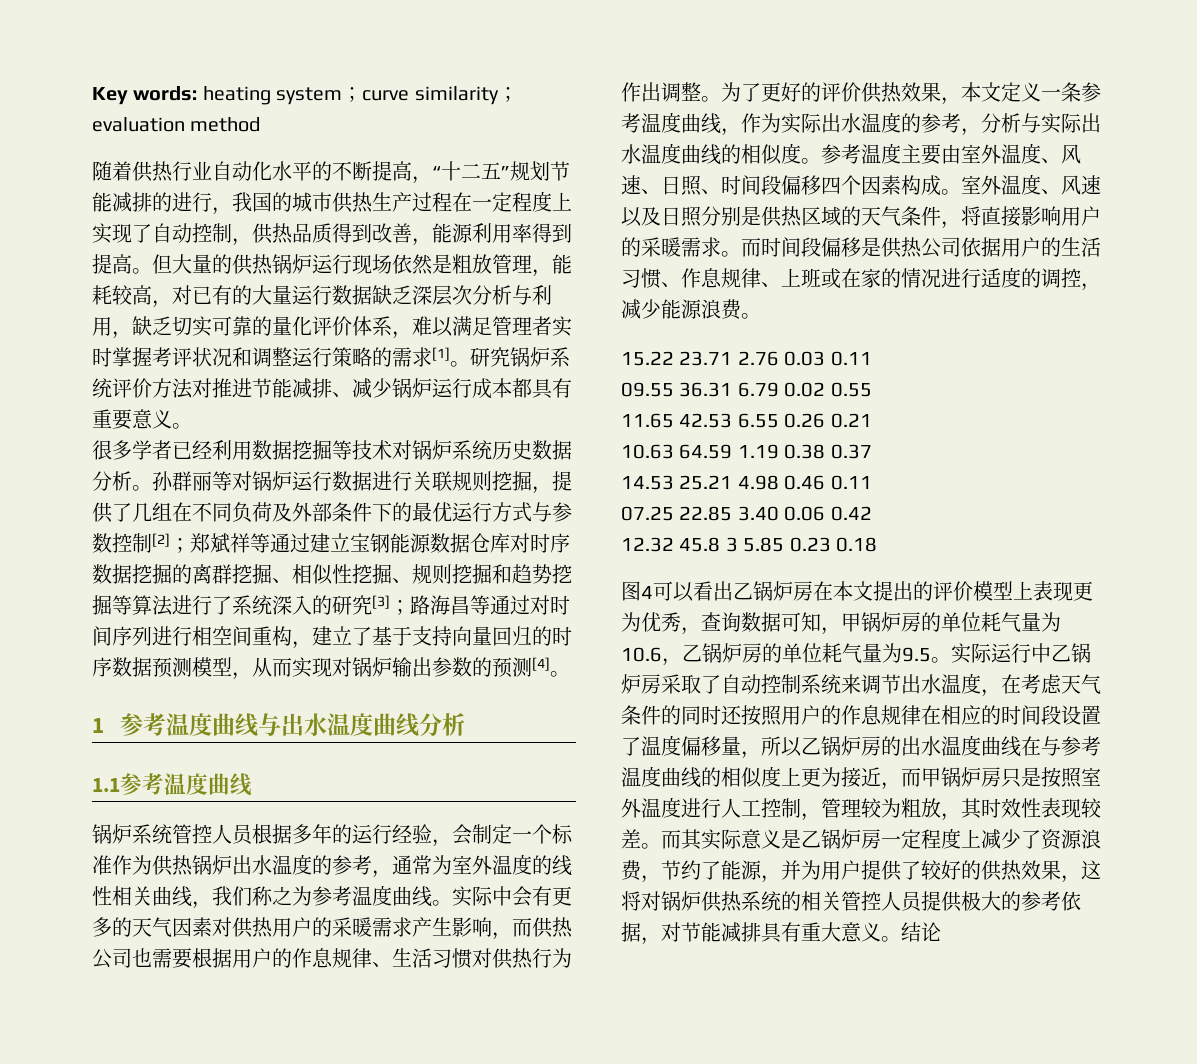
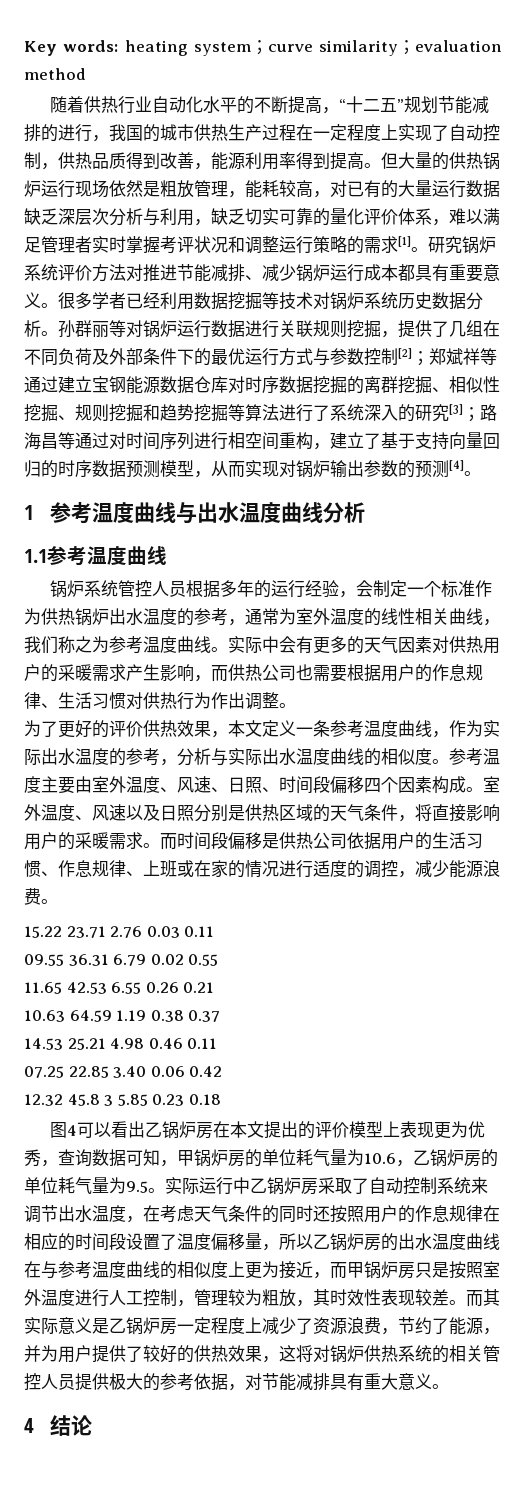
(192, 426) // -> (58, 305) none
(721, 99) none -> (296, 705) //
(901, 939) none -> [24,1418,34,1433] // 4

